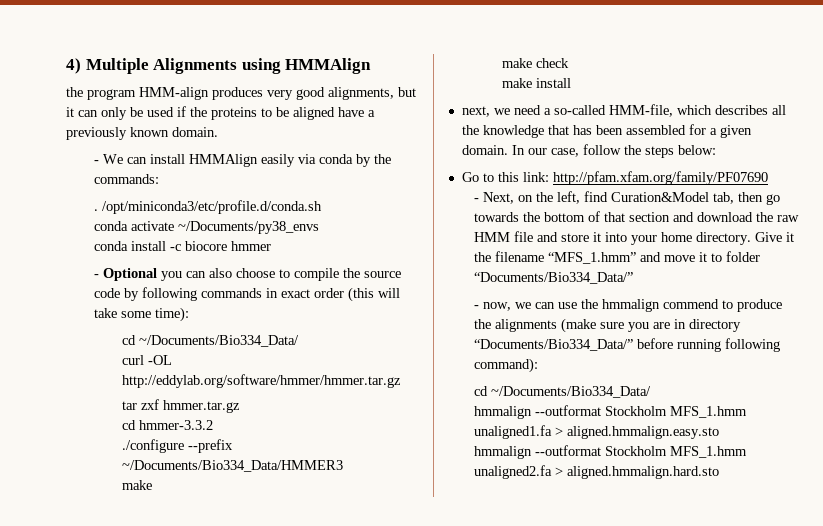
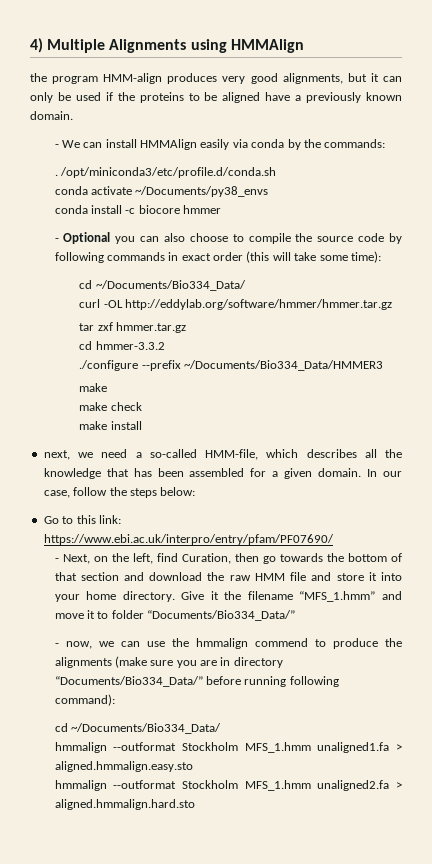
[552,171,768,185] http://pfam.xfam.org/family/PF07690 -> [43,534,334,545] https://www.ebi.ac.uk/interpro/entry/pfam/PF07690/
[611,192,735,204] Curation&Model tab, -> [181,553,231,564] Curation,

